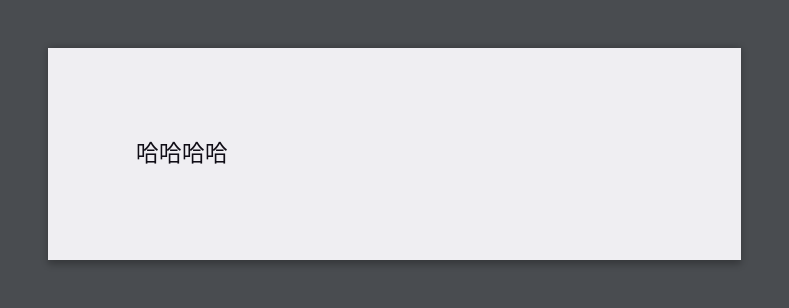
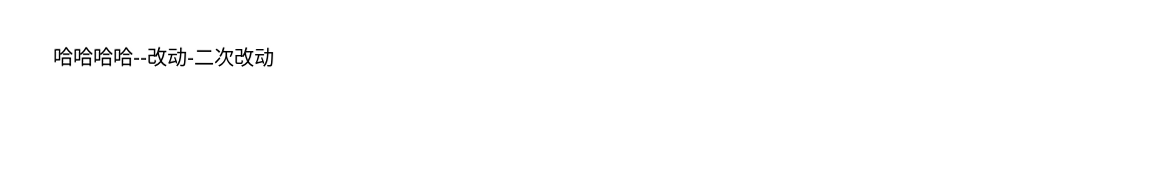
(228, 152) none -> [133,46,275,68] --改动-二次改动

